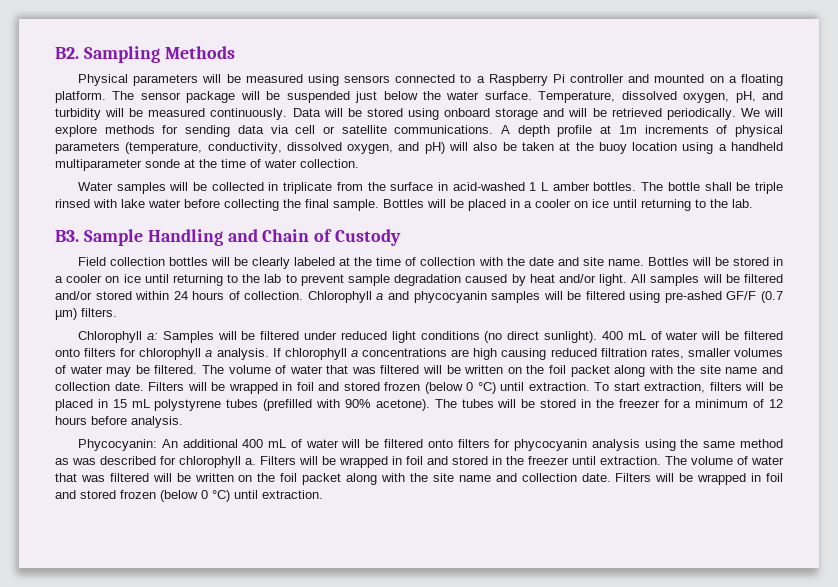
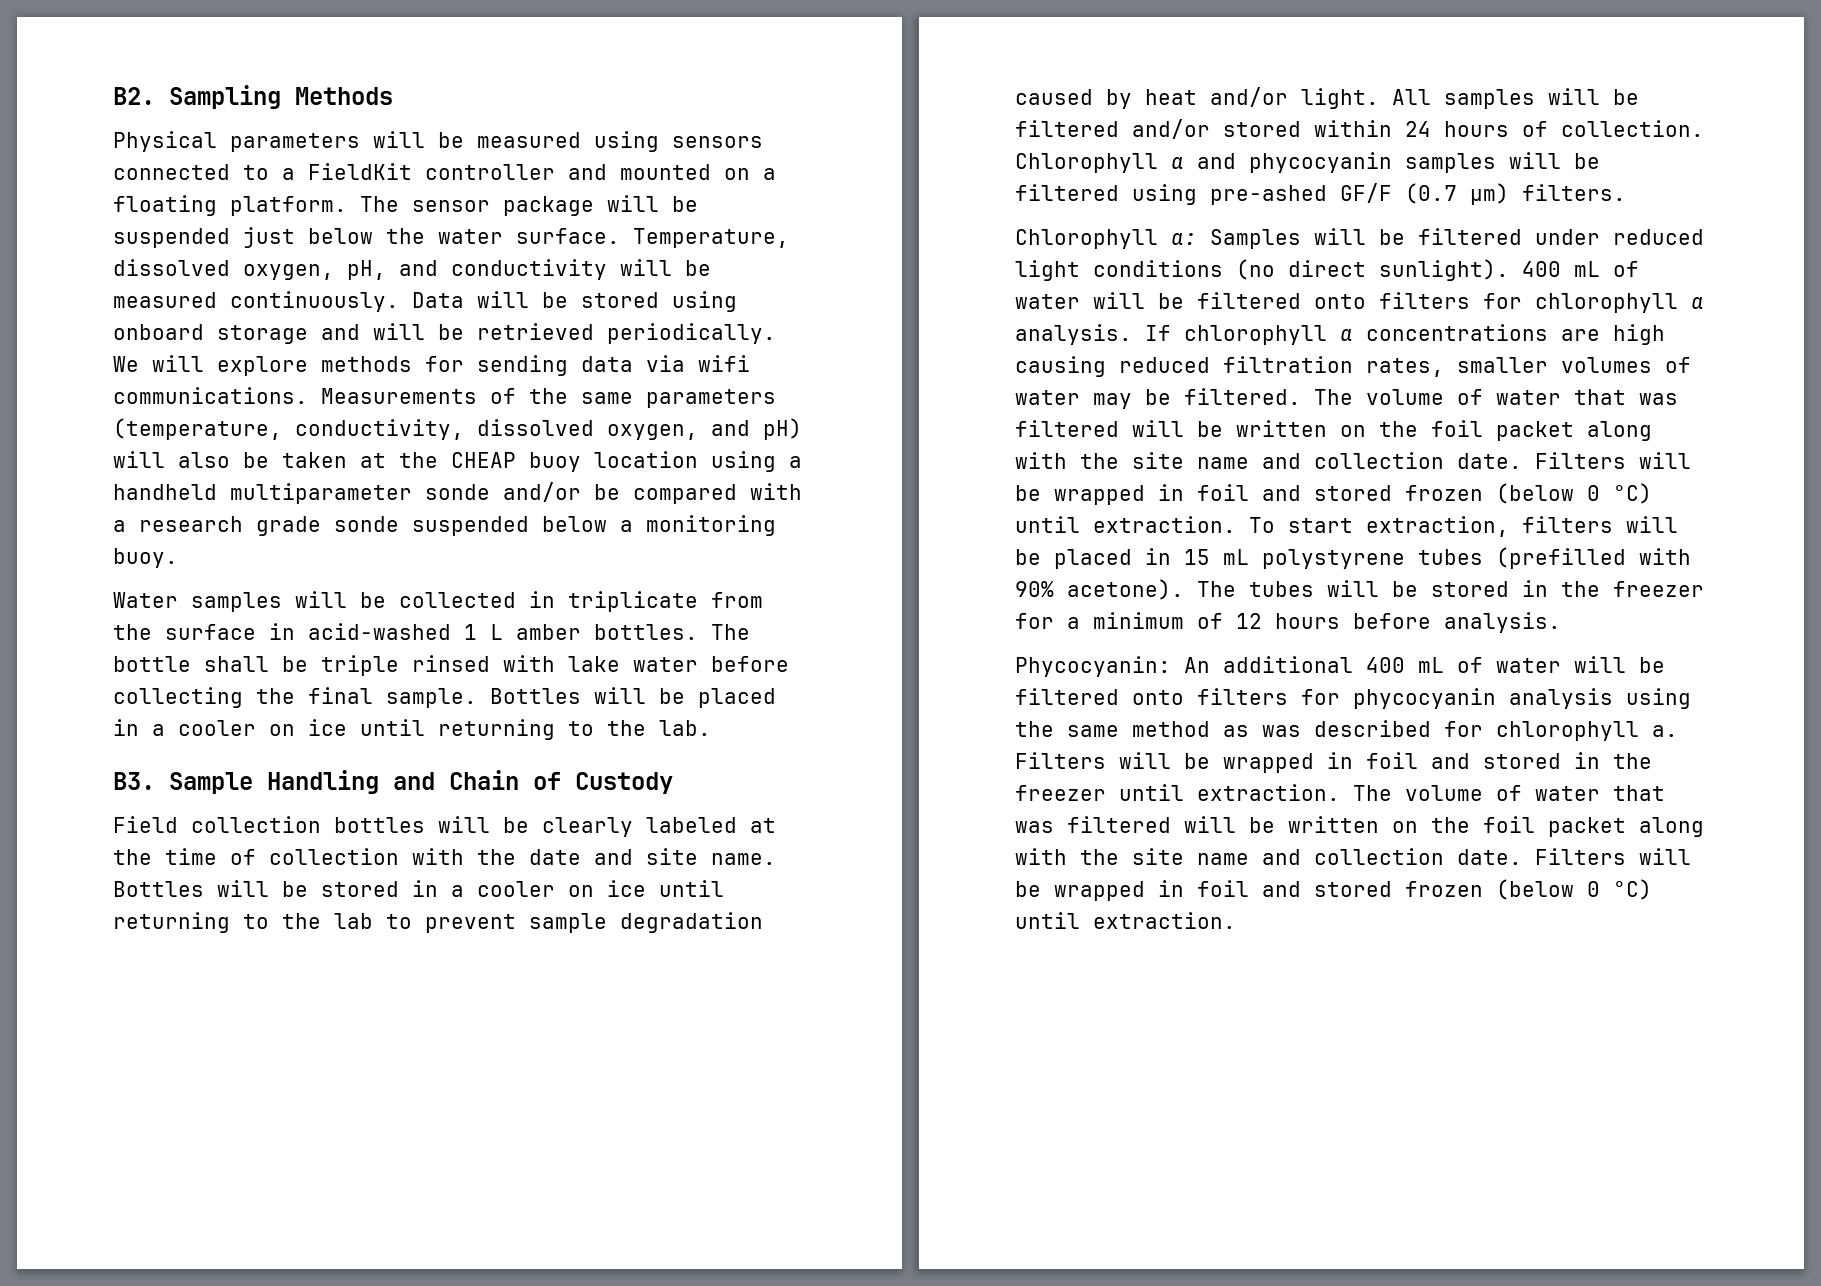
[488,74,565,86] Raspberry Pi -> [308,163,412,180] FieldKit
[55,108,101,120] turbidity -> [451,259,607,280] conductivity
[295,125,784,137] cell or satellite communications. A depth profile at 1m increments of physical -> [698,355,750,372] [113,387,633,404] wifi communications. Measurements of the same
(594, 146) none -> [451,452,516,468] CHEAP
[184,159,359,168] at the time of water collection. -> [503,482,802,504] [113,515,776,536] [113,548,178,568] and/or be compared with a research grade sonde suspended below a monitoring buoy.

